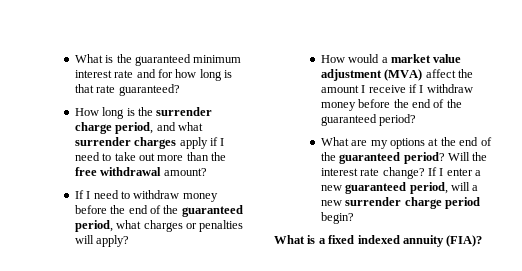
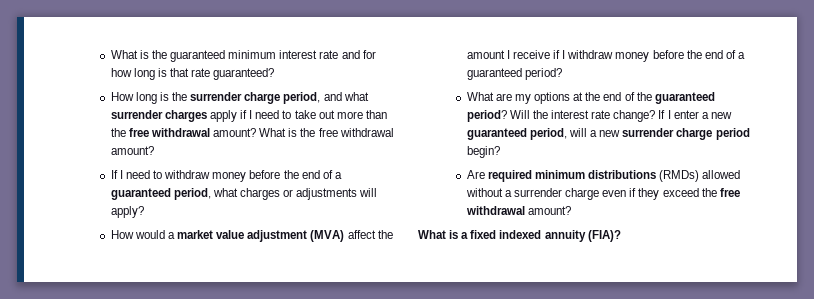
(207, 172) none -> [259,128,394,137] [110,146,154,155] What is the free withdrawal amount?
[163,205,179,214] the -> [334,172,342,179] a
[199,220,244,232] penalties -> [296,188,358,200] adjustments
[446,99,462,108] the -> [737,52,745,59] a
(354, 218) none -> [466,170,741,182] [465,188,740,200] [465,206,571,215] // Are required minimum distributions (RMDs) allowed without a surrender charge even if they exceed the free withdrawal amount?

